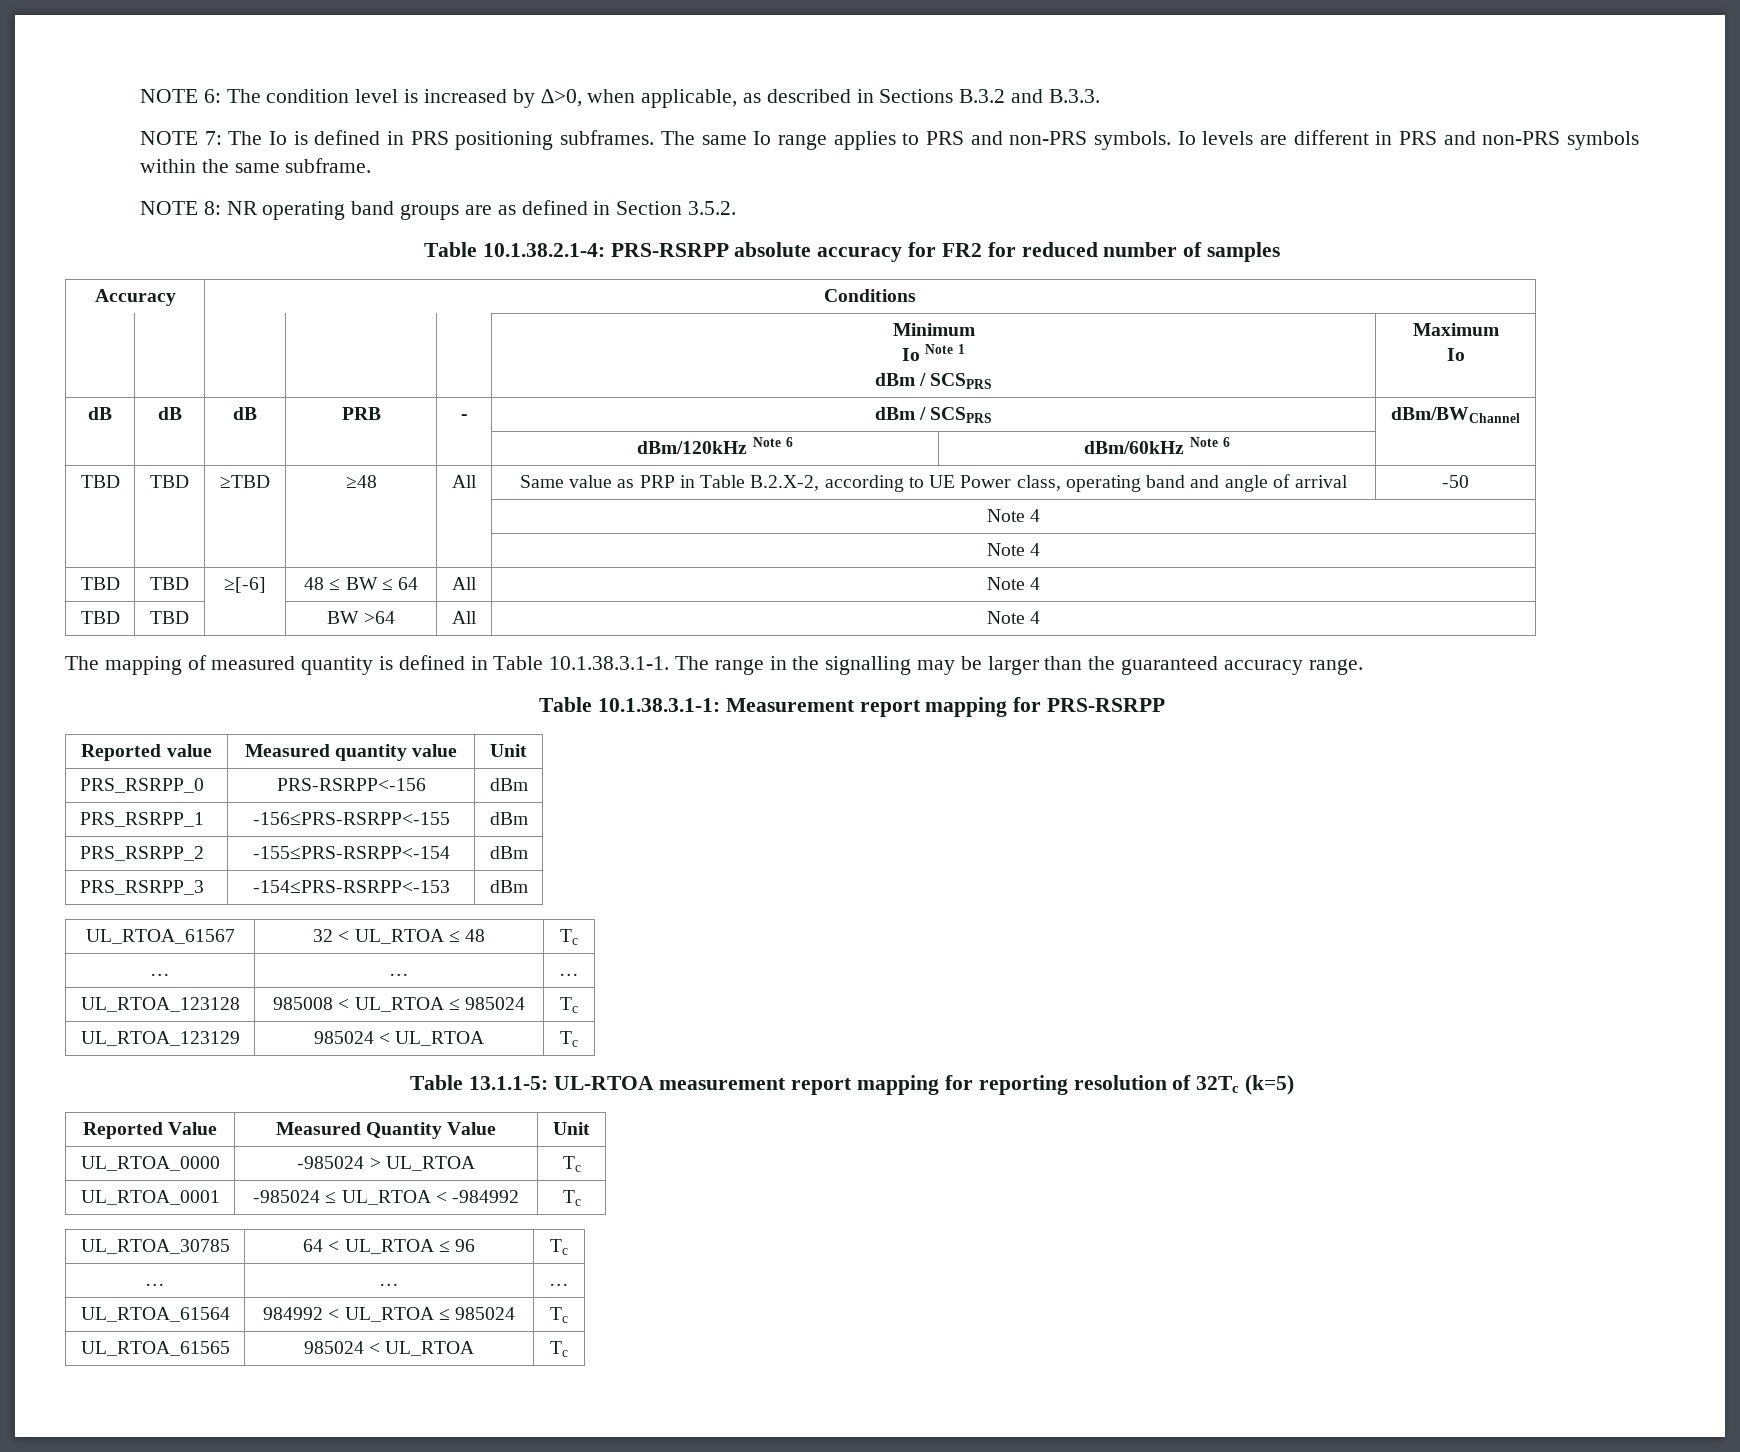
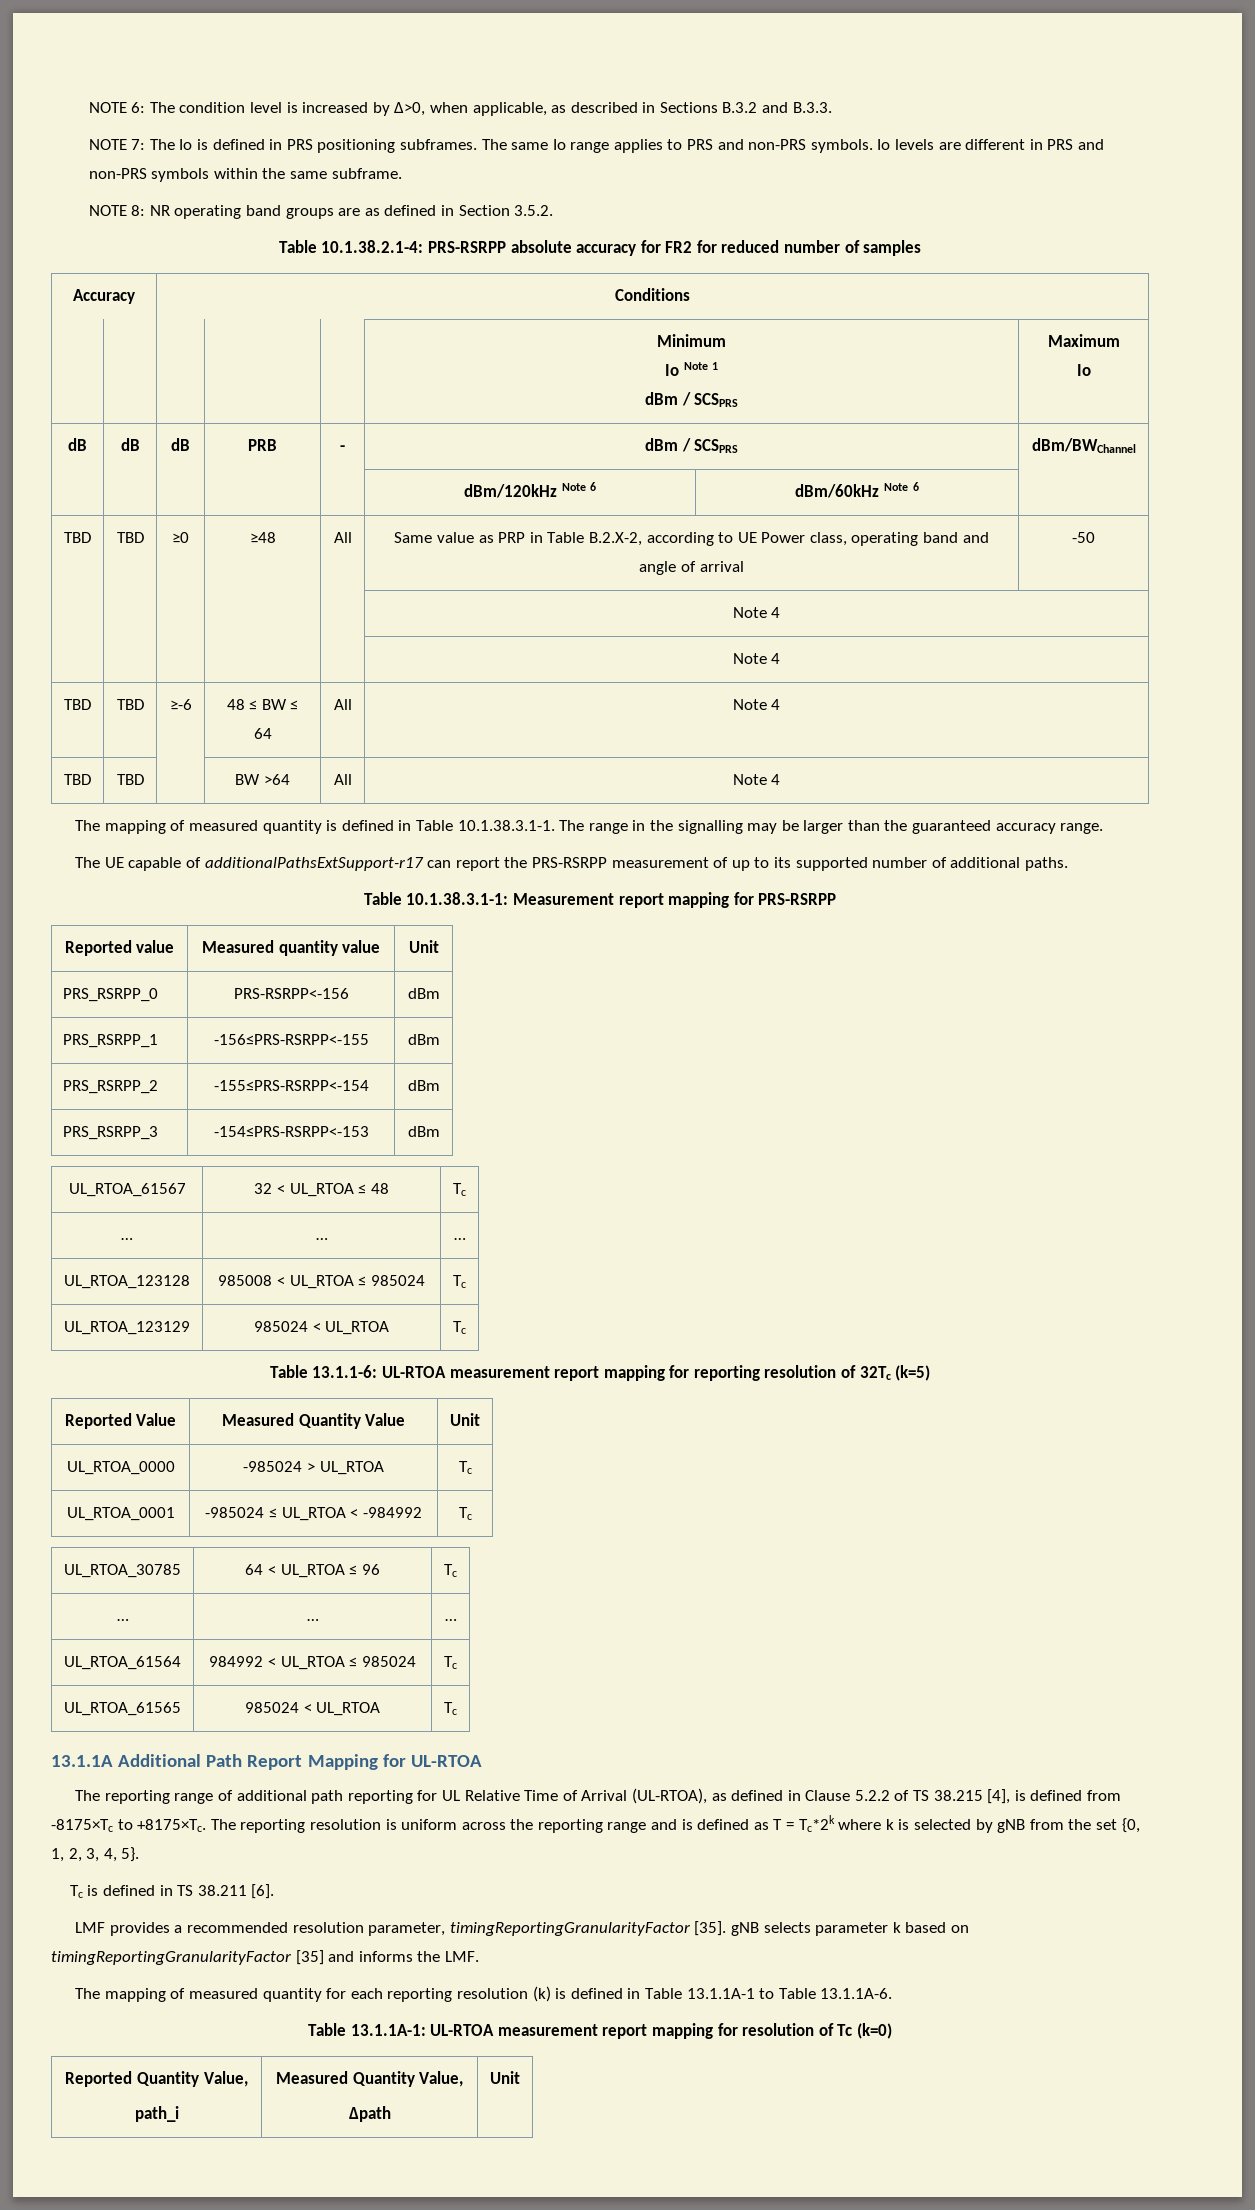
[220,475,270,488] ≥TBD -> [172,532,189,543] ≥0
[224,577,266,593] ≥[-6] -> [169,699,192,710] ≥-6
(1363, 667) none -> [75,857,1068,871] // The UE capable of additionalPathsExtSupport-r17 can report the PRS-RSRPP measurement of up to its supported number of additional paths.
[468,1076,548,1090] 13.1.1-5: -> [312,1365,378,1378] 13.1.1-6:
(568, 1349) none -> [51,1754,482,1770] [75,1788,1122,1804] [51,1815,1140,1833] [51,1847,140,1862] [69,1884,275,1899] [75,1921,969,1936] [51,1950,479,1965] [75,1986,893,2002] [308,2023,892,2039] [65,2071,248,2087] [134,2106,179,2122] [275,2071,464,2087] [348,2106,391,2122] [490,2071,520,2084] // 13.1.1A Additional Path Report Mapping for UL-RTOA // The reporting range of additional path reporting for UL Relative Time of Arrival (UL-RTOA), as defined in Clause 5.2.2 of TS 38.215 [4], is defined from -8175×Tc to +8175×Tc. The reporting resolution is uniform across the reporting range and is defined as T = Tc*2k where k is selected by gNB from the set {0, 1, 2, 3, 4, 5}. // Tc is defined in TS 38.211 [6]. // LMF provides a recommended resolution parameter, timingReportingGranularityFactor [35]. gNB selects parameter k based on timingReportingGranularityFactor [35] and informs the LMF. // The mapping of measured quantity for each reporting resolution (k) is defined in Table 13.1.1A-1 to Table 13.1.1A-6. // Table 13.1.1A-1: UL-RTOA measurement report mapping for resolution of Tc (k=0) // Reported Quantity Value, // path_i | Measured Quantity Value, // Δpath | Unit

